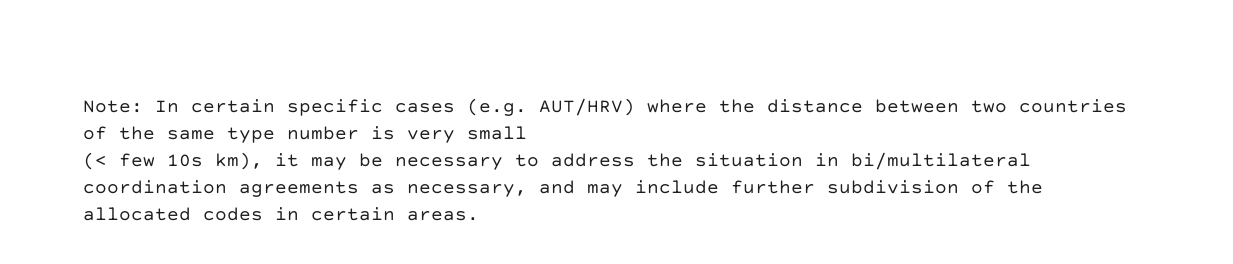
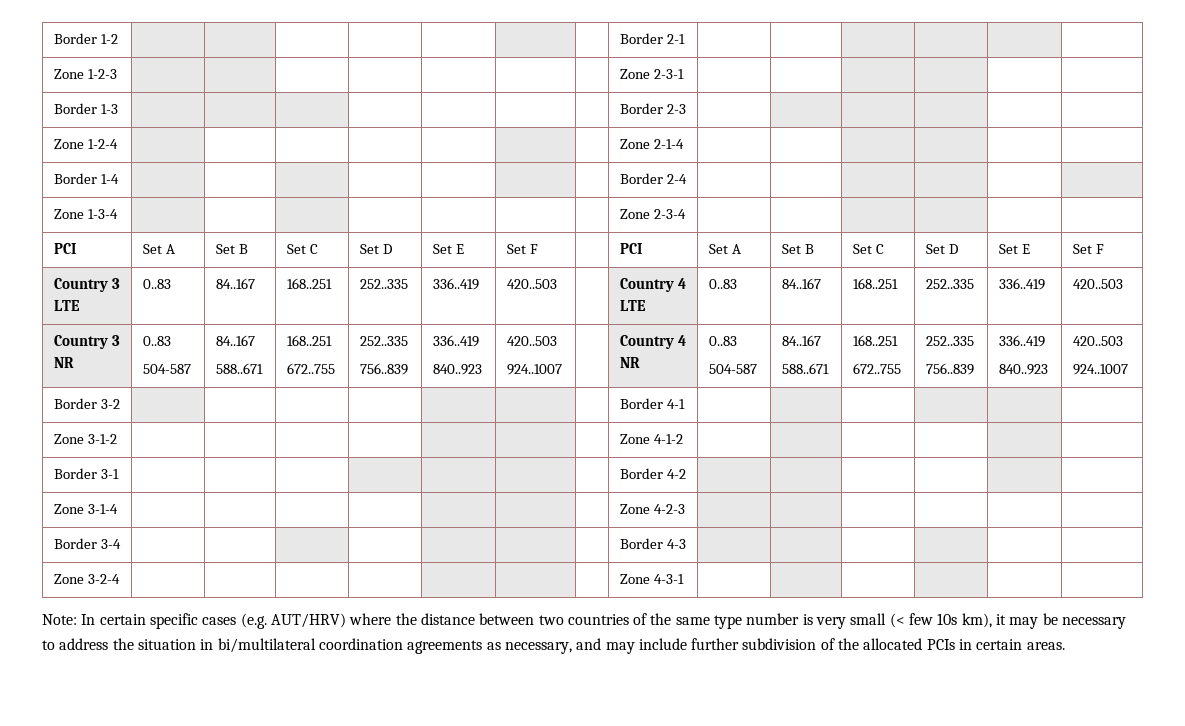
(83, 106) none -> [54,33,118,44] [620,33,685,44] [54,69,117,79] [620,69,684,79] [54,103,118,114] [620,103,686,114] [54,139,118,149] [620,139,684,149] [54,173,119,184] [620,173,687,184] [54,209,118,219] [620,209,686,219] [54,243,77,254] [143,244,175,254] [216,244,248,254] [287,244,318,254] [360,244,392,254] [433,244,464,254] [507,244,538,254] [620,243,643,254] [709,244,741,254] [782,244,814,254] [853,244,884,254] [926,244,958,254] [999,244,1030,254] [1073,244,1104,254] [54,278,120,292] [54,300,81,311] [143,279,172,289] [216,278,256,289] [287,278,333,289] [360,279,409,289] [433,278,480,290] [507,279,558,289] [620,278,686,292] [620,300,647,311] [709,279,738,289] [782,278,822,289] [853,278,899,289] [926,279,975,289] [999,278,1046,290] [1073,279,1124,289] [54,335,120,349] [54,357,75,368] [143,336,172,346] [143,364,192,374] [216,335,256,346] [216,363,264,374] [287,335,333,346] [287,363,336,374] [360,336,409,346] [360,363,409,375] [433,335,480,347] [433,364,483,375] [507,336,558,346] [507,364,563,375] [620,335,686,349] [620,357,641,368] [709,336,738,346] [709,364,758,374] [782,335,822,346] [782,363,830,374] [853,335,899,346] [853,363,902,374] [926,336,975,346] [926,363,975,375] [999,335,1046,347] [999,364,1049,375] [1073,336,1124,346] [1073,364,1129,375] [54,398,120,409] [620,398,685,409] [54,434,117,444] [620,434,683,444] [54,468,119,479] [620,468,686,479] [54,504,118,514] [620,504,685,514] [54,538,121,549] [620,538,686,549] [54,574,120,584] [620,574,684,584] Border 1-2 | | | | | | | | Border 2-1 | | | | | | // Zone 1-2-3 | | | | | | | | Zone 2-3-1 | | | | | | // Border 1-3 | | | | | | | | Border 2-3 | | | | | | // Zone 1-2-4 | | | | | | | | Zone 2-1-4 | | | | | | // Border 1-4 | | | | | | | | Border 2-4 | | | | | | // Zone 1-3-4 | | | | | | | | Zone 2-3-4 | | | | | | // PCI | Set A | Set B | Set C | Set D | Set E | Set F | | PCI | Set A | Set B | Set C | Set D | Set E | Set F // Country 3 LTE | 0..83 | 84..167 | 168..251 | 252..335 | 336..419 | 420..503 | | Country 4 LTE | 0..83 | 84..167 | 168..251 | 252..335 | 336..419 | 420..503 // Country 3 NR | 0..83 // 504-587 | 84..167 // 588..671 | 168..251 // 672..755 | 252..335 // 756..839 | 336..419 // 840..923 | 420..503 // 924..1007 | | Country 4 NR | 0..83 // 504-587 | 84..167 // 588..671 | 168..251 // 672..755 | 252..335 // 756..839 | 336..419 // 840..923 | 420..503 // 924..1007 // Border 3-2 | | | | | | | | Border 4-1 | | | | | | // Zone 3-1-2 | | | | | | | | Zone 4-1-2 | | | | | | // Border 3-1 | | | | | | | | Border 4-2 | | | | | | // Zone 3-1-4 | | | | | | | | Zone 4-2-3 | | | | | | // Border 3-4 | | | | | | | | Border 4-3 | | | | | | // Zone 3-2-4 | | | | | | | | Zone 4-3-1 | | | | | | //
(527, 133) // -> (887, 619) none
[203,207,263,221] codes -> [926,639,955,650] PCIs

